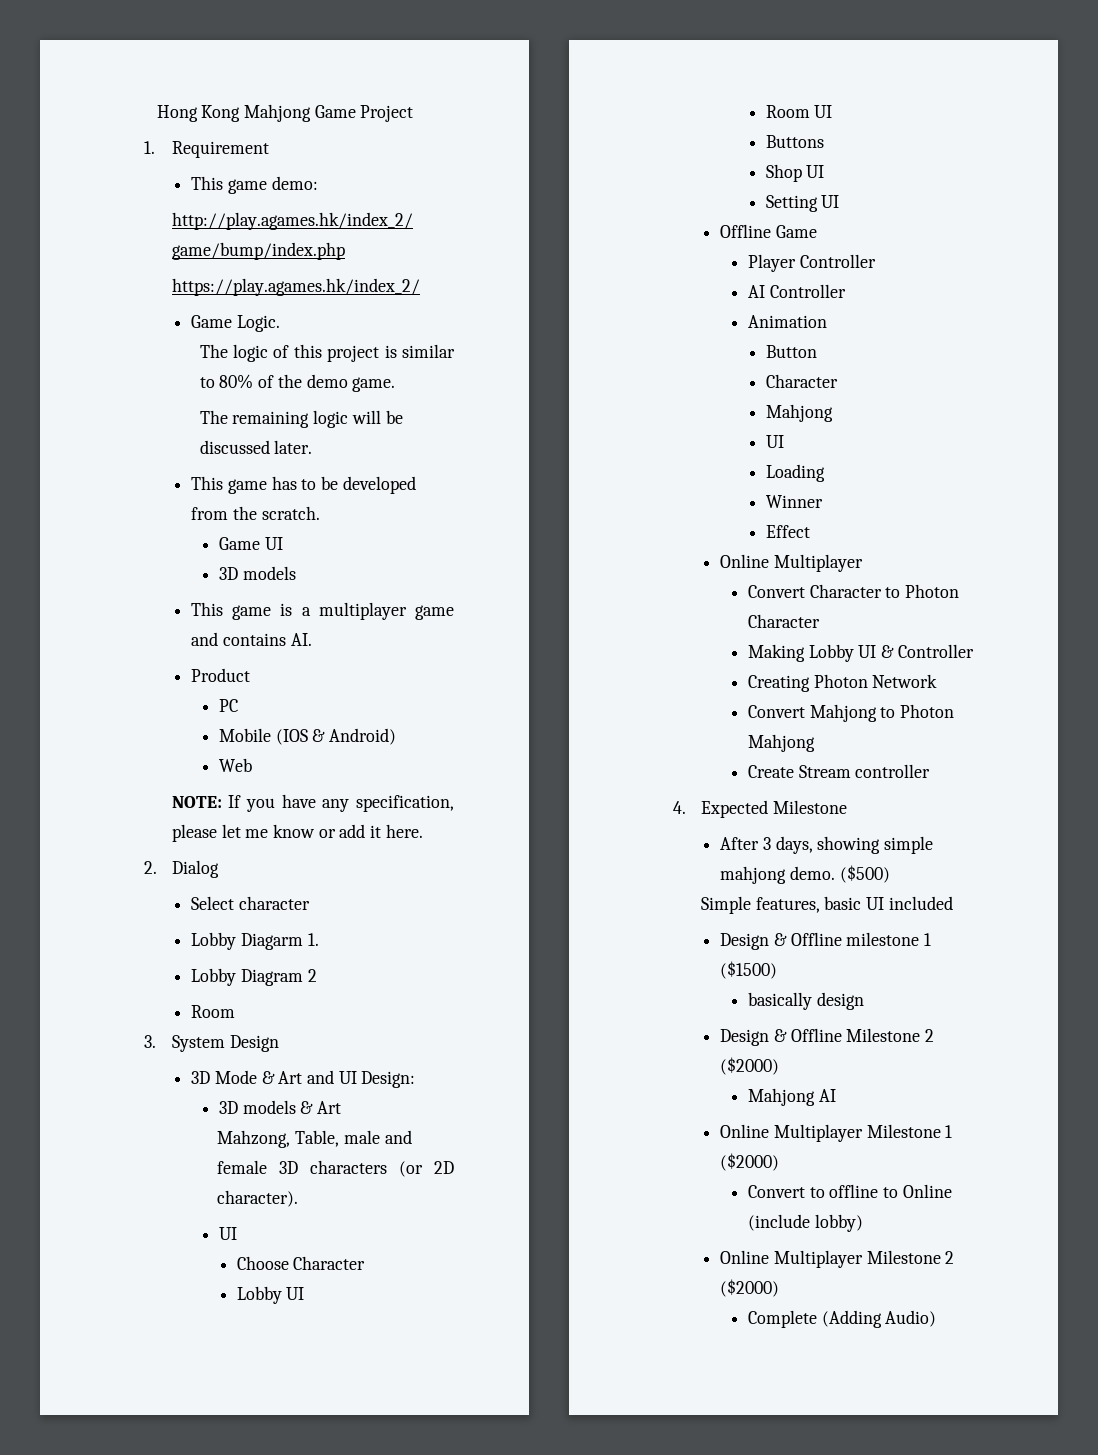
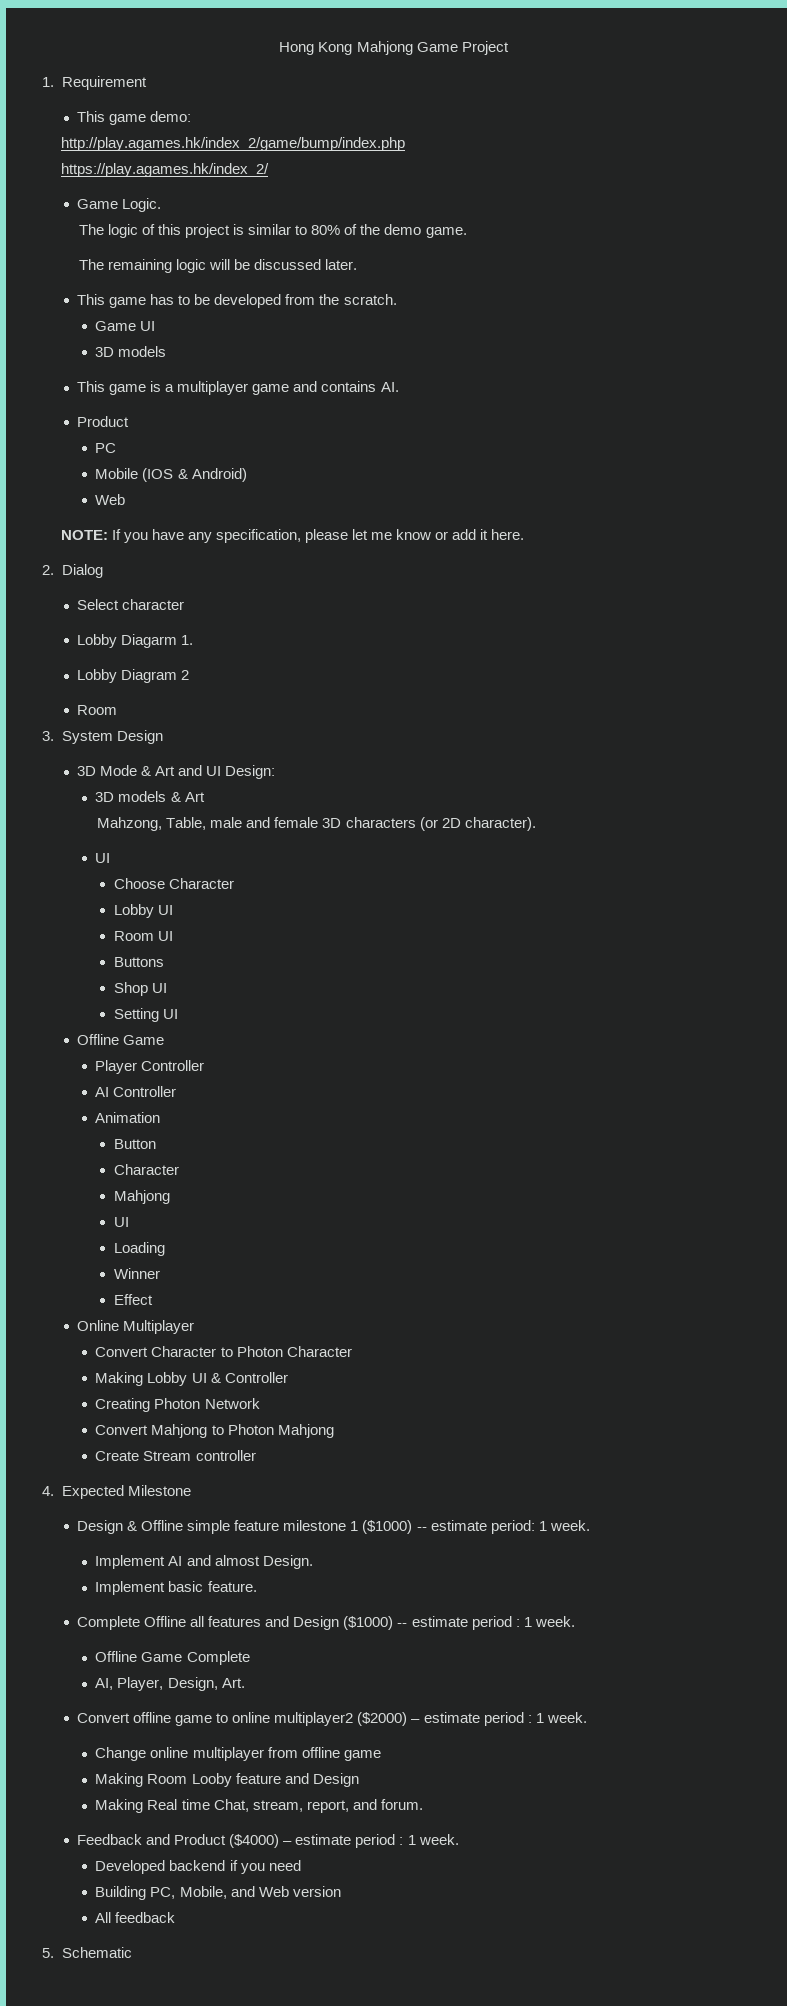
[720,836,933,854] [720,865,890,884] [700,896,953,914] [720,932,931,950] [720,961,778,979] [747,992,864,1010] [720,1028,934,1046] [720,1057,780,1075] [747,1088,836,1106] [720,1124,953,1142] [720,1153,780,1171] [747,1184,952,1198] [747,1214,863,1232] [720,1250,955,1268] [720,1279,780,1297] [747,1310,937,1328] After 3 days, showing simple mahjong demo. ($500) // Simple features, basic UI included // Design & Offline milestone 1 ($1500) // basically design // Design & Offline Milestone 2 ($2000) // Mahjong AI // Online Multiplayer Milestone 1 ($2000) // Convert to offline to Online (include lobby) // Online Multiplayer Milestone 2 ($2000) // Complete (Adding Audio) -> [77,1520,590,1534] [95,1555,313,1569] [95,1581,257,1595] [77,1616,575,1630] [95,1651,250,1665] [95,1677,245,1691] [77,1712,587,1726] [95,1747,381,1761] [95,1773,359,1787] [95,1799,423,1813] [77,1834,459,1848] [95,1860,301,1874] [95,1886,341,1900] [95,1912,176,1923] [42,1947,132,1958] Design & Offline simple feature milestone 1 ($1000) -- estimate period: 1 week. // Implement AI and almost Design. // Implement basic feature. // Complete Offline all features and Design ($1000) -- estimate period : 1 week. // Offline Game Complete // AI, Player, Design, Art. // Convert offline game to online multiplayer2 ($2000) – estimate period : 1 week. // Change online multiplayer from offline game // Making Room Looby feature and Design // Making Real time Chat, stream, report, and forum. // Feedback and Product ($4000) – estimate period : 1 week. // Developed backend if you need // Building PC, Mobile, and Web version // All feedback // 5. Schematic

